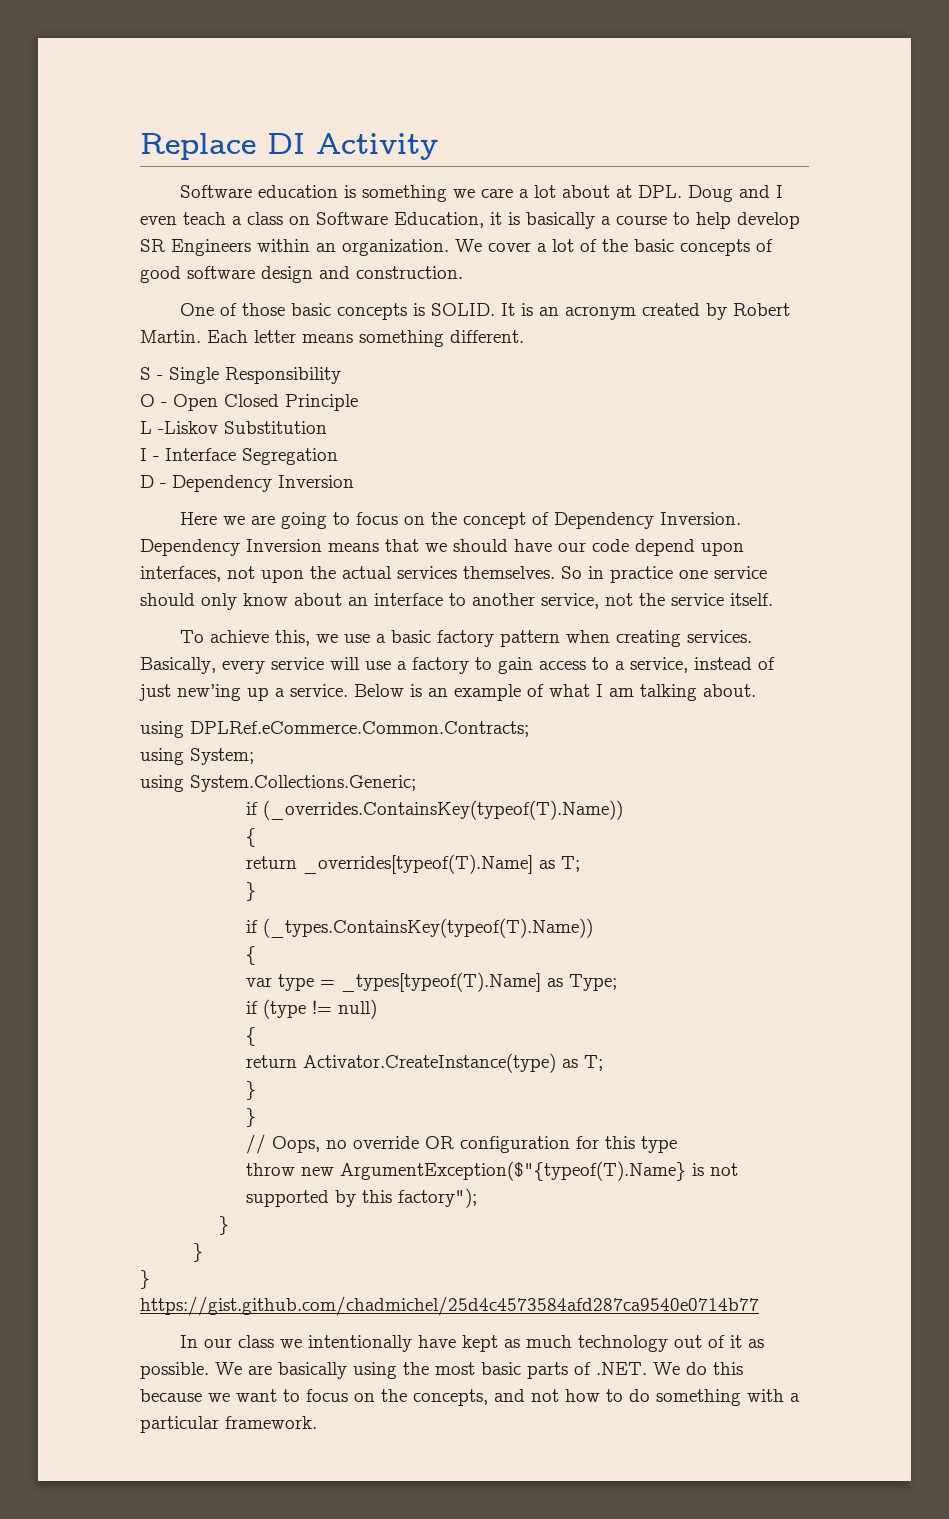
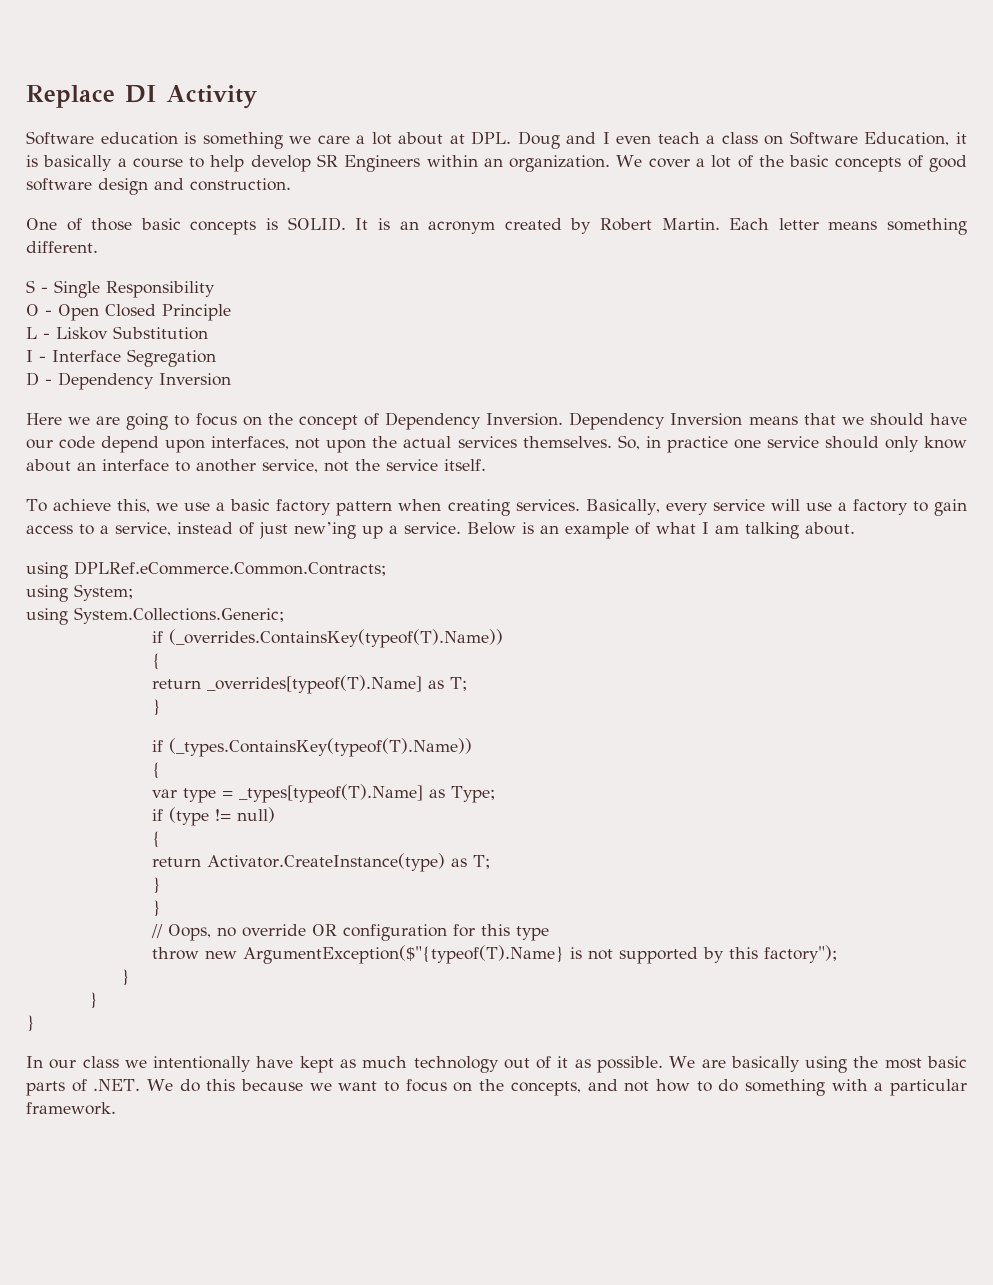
[158,421,218,434] -Liskov -> [43,327,108,340] - Liskov
[561,566,582,579] So -> [617,435,640,450] So,
[140,1296,759,1316] // https://gist.github.com/chadmichel/25d4c4573584afd287ca9540e0714b77 -> (35, 1023) none

